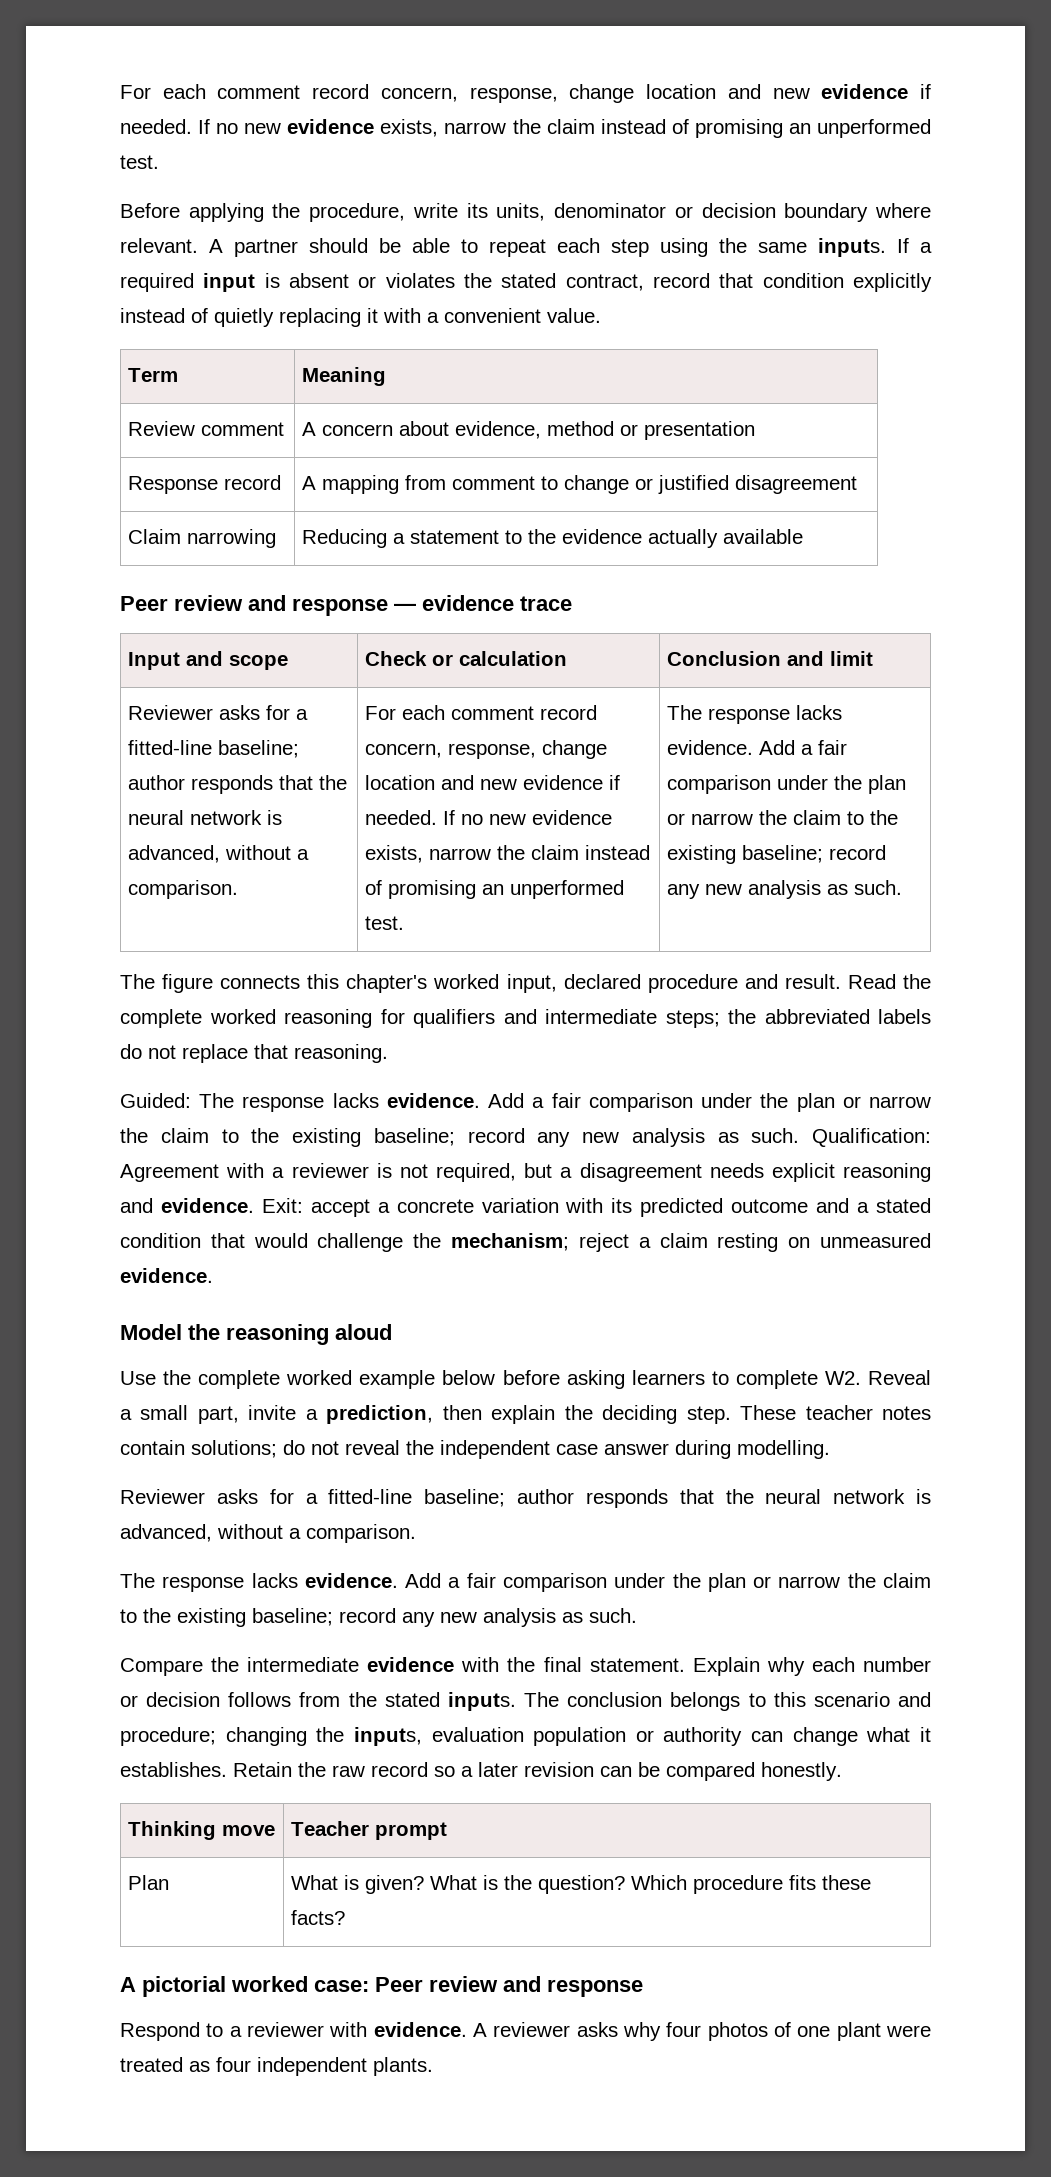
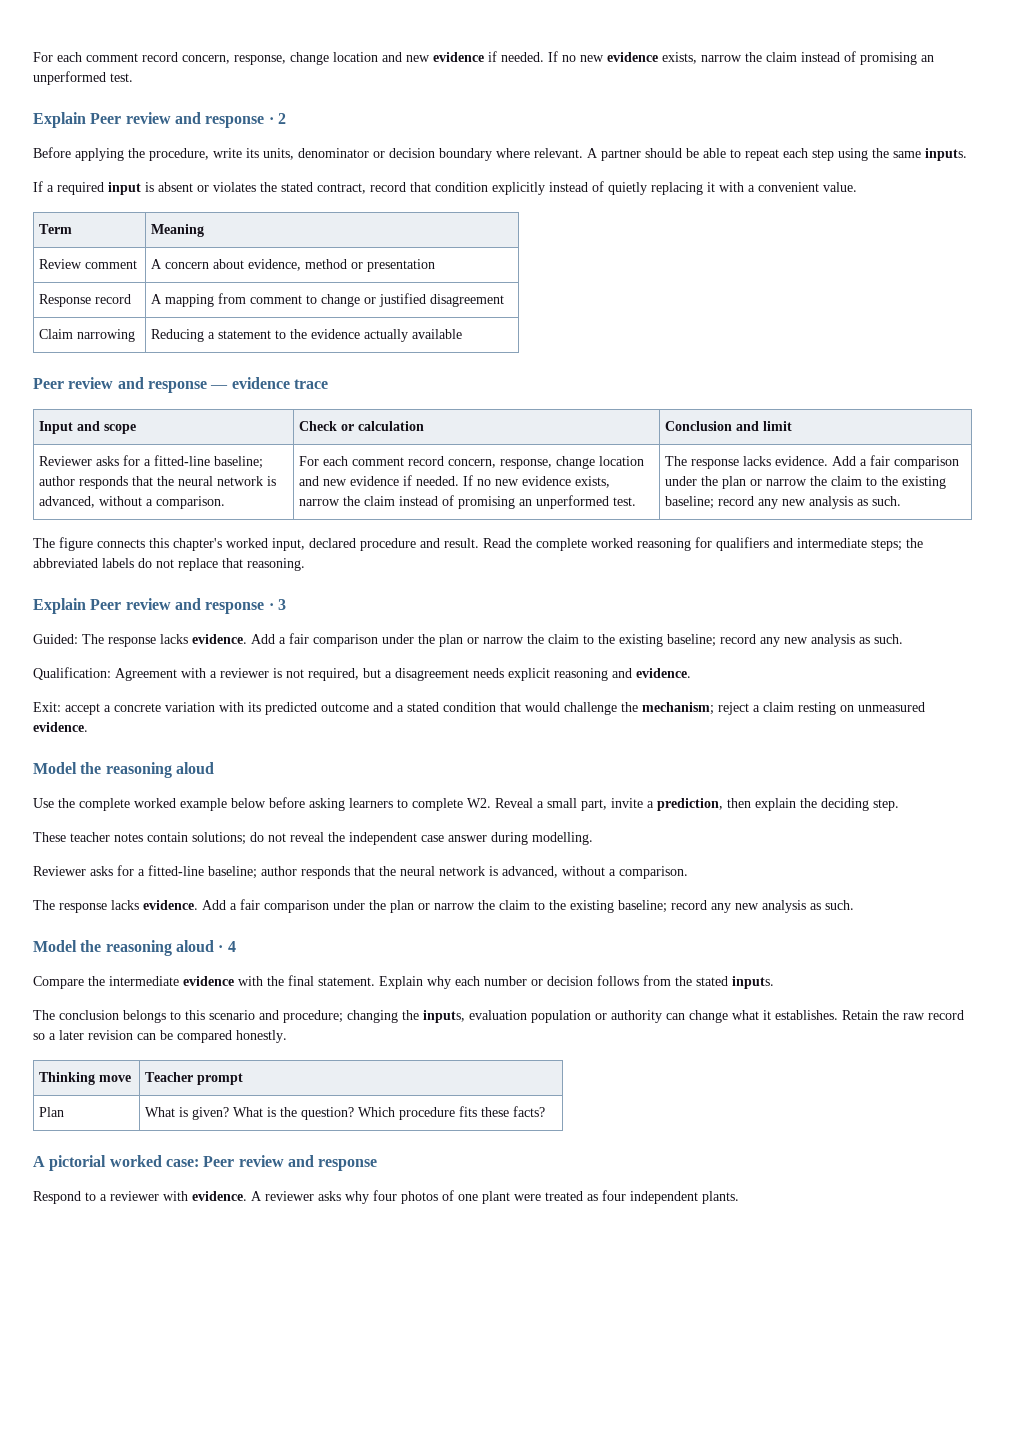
(159, 162) none -> [33,112,286,128] // Explain Peer review and response · 2
(886, 247) none -> (967, 154) //
(388, 1053) none -> [33,598,286,614] // Explain Peer review and response · 3
(800, 1135) none -> (903, 639) //
(254, 1205) none -> (691, 673) //
(731, 1415) none -> (899, 805) //
(637, 1615) none -> [33,940,236,956] // Model the reasoning aloud · 4
(516, 1701) none -> (774, 982) //

